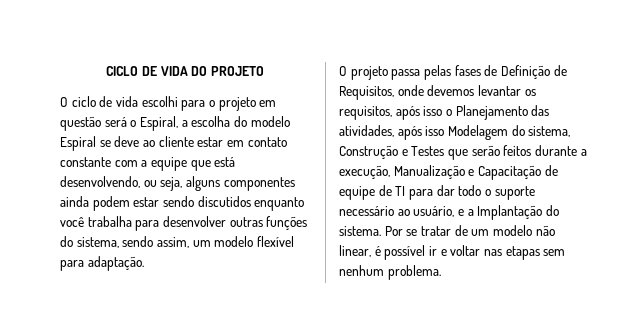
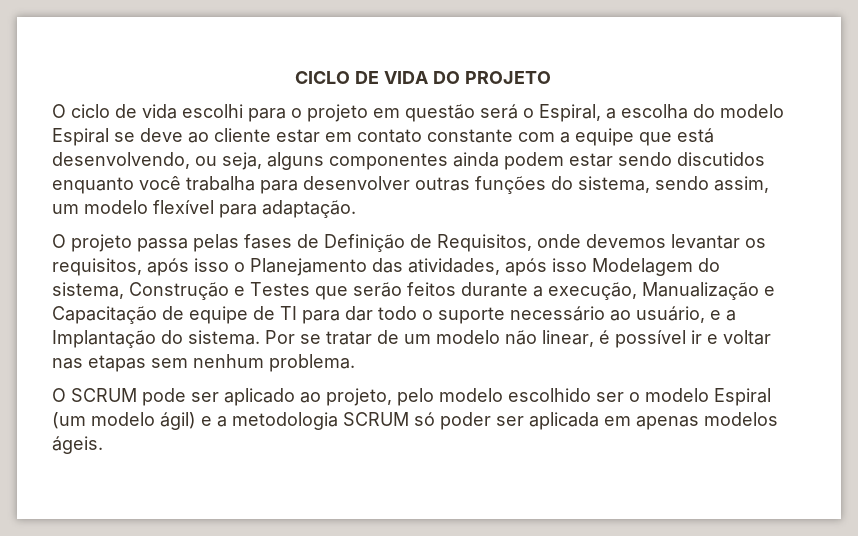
(441, 272) none -> [52,388,771,406] [52,412,778,430] [52,436,103,454] // O SCRUM pode ser aplicado ao projeto, pelo modelo escolhido ser o modelo Espiral (um modelo ágil) e a metodologia SCRUM só poder ser aplicada em apenas modelos ágeis.

